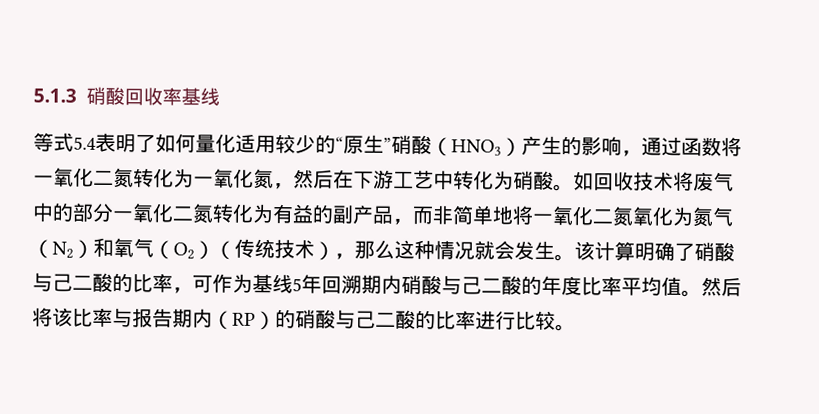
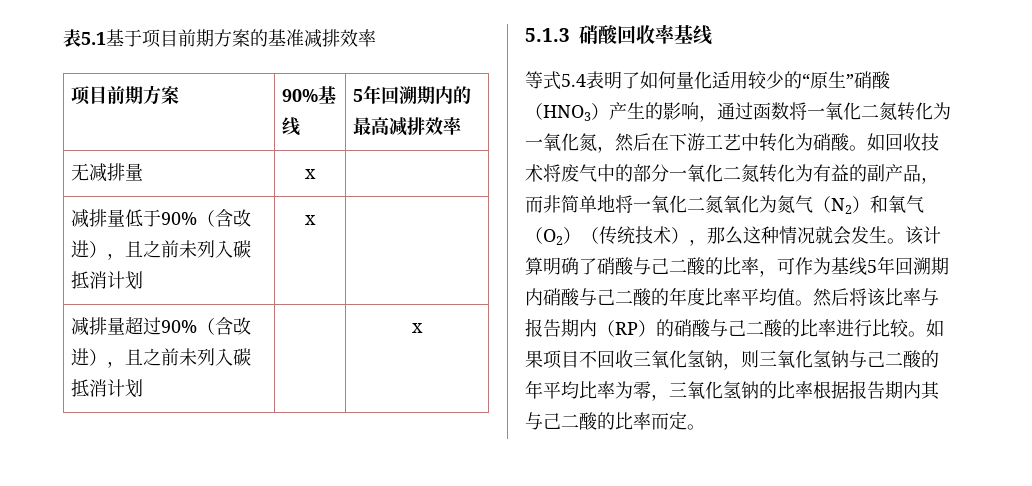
(33, 95) none -> [63,29,376,48] [70,85,179,105] [281,86,336,104] [281,117,300,136] [352,85,471,104] [352,117,462,136] [70,163,143,182] [305,169,316,179] [70,209,251,228] [70,240,251,260] [70,271,143,290] [305,215,316,225] [70,316,251,336] [70,348,251,368] [70,379,143,398] [412,323,423,333] 表5.1基于项目前期方案的基准减排效率 // 项目前期方案 | 90%基线 | 5年回溯期内的最高减排效率 // 无减排量 | x | // 减排量低于90%（含改进），且之前未列入碳抵消计划 | x | // 减排量超过90%（含改进），且之前未列入碳抵消计划 | | x //
(576, 327) none -> [926,319,944,337] [525,350,939,370] [525,380,940,401] [525,411,705,430] 如果项目不回收三氧化氢钠，则三氧化氢钠与己二酸的年平均比率为零，三氧化氢钠的比率根据报告期内其与己二酸的比率而定。

